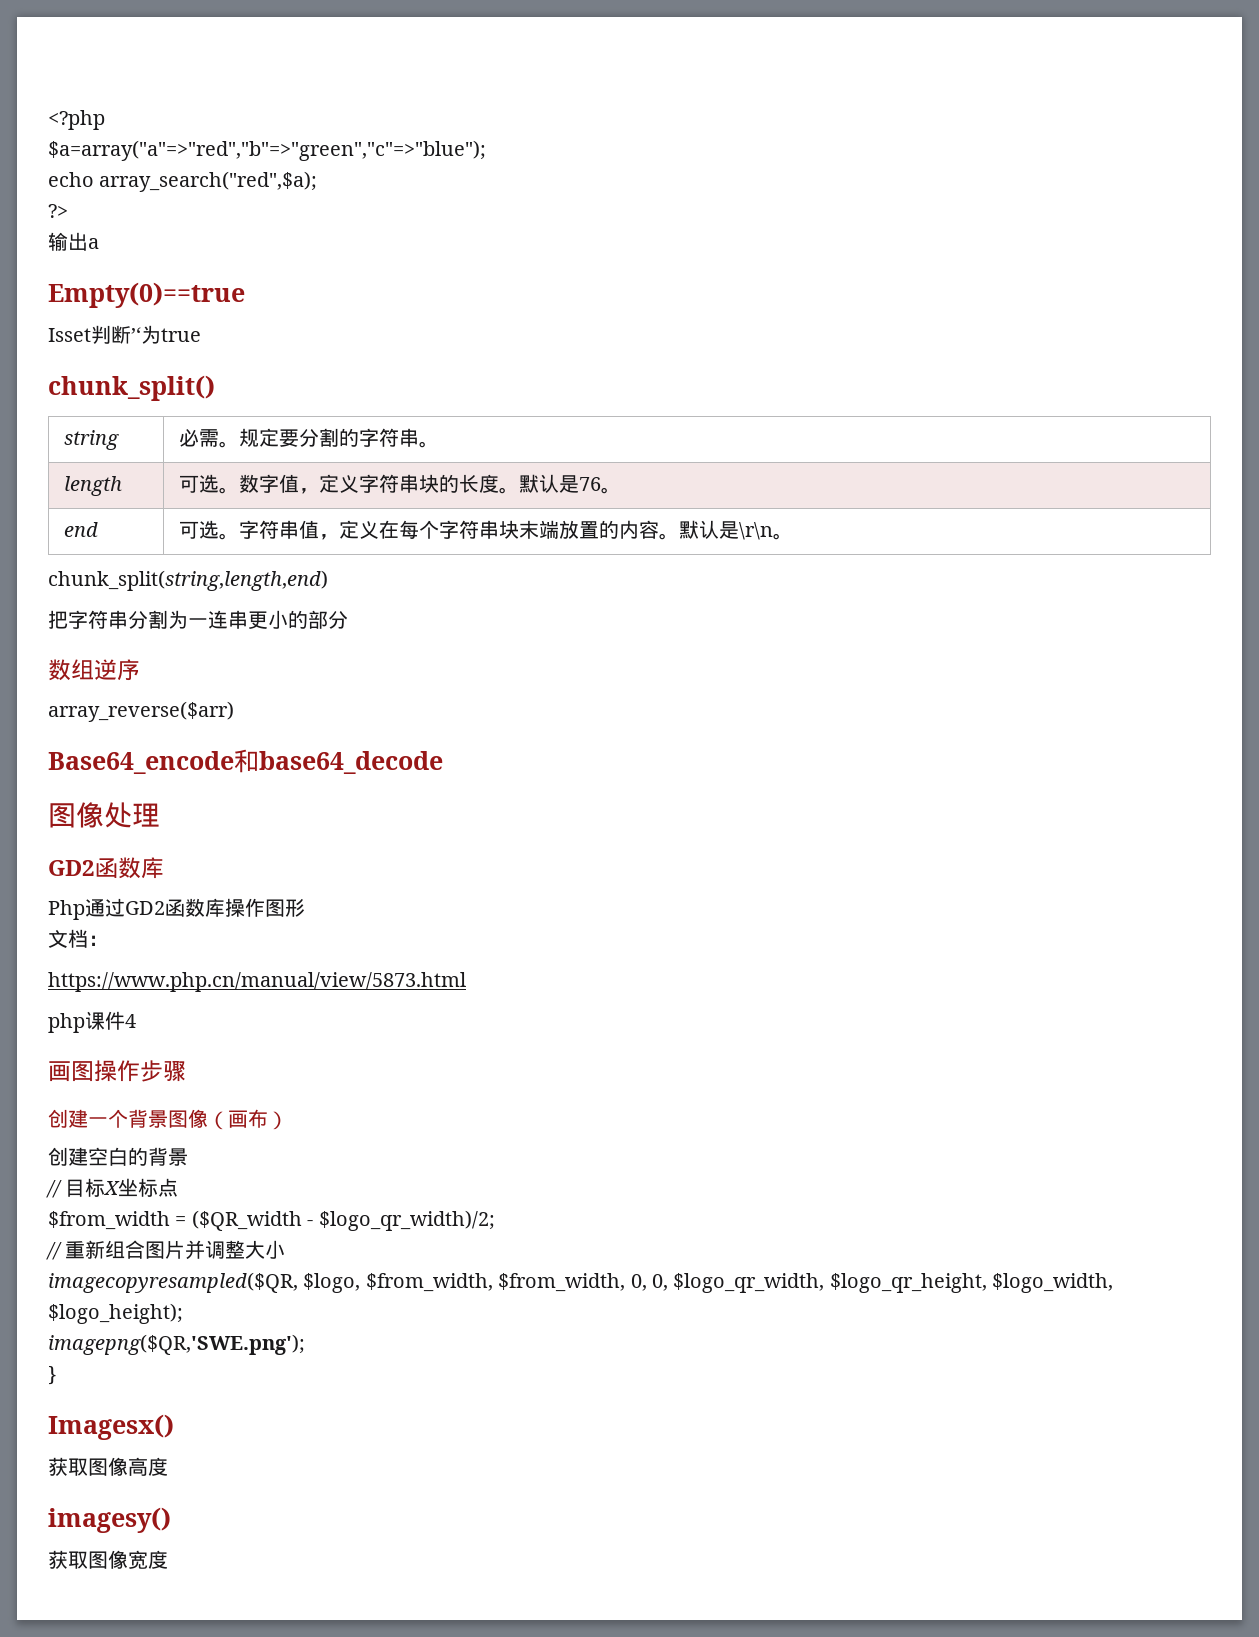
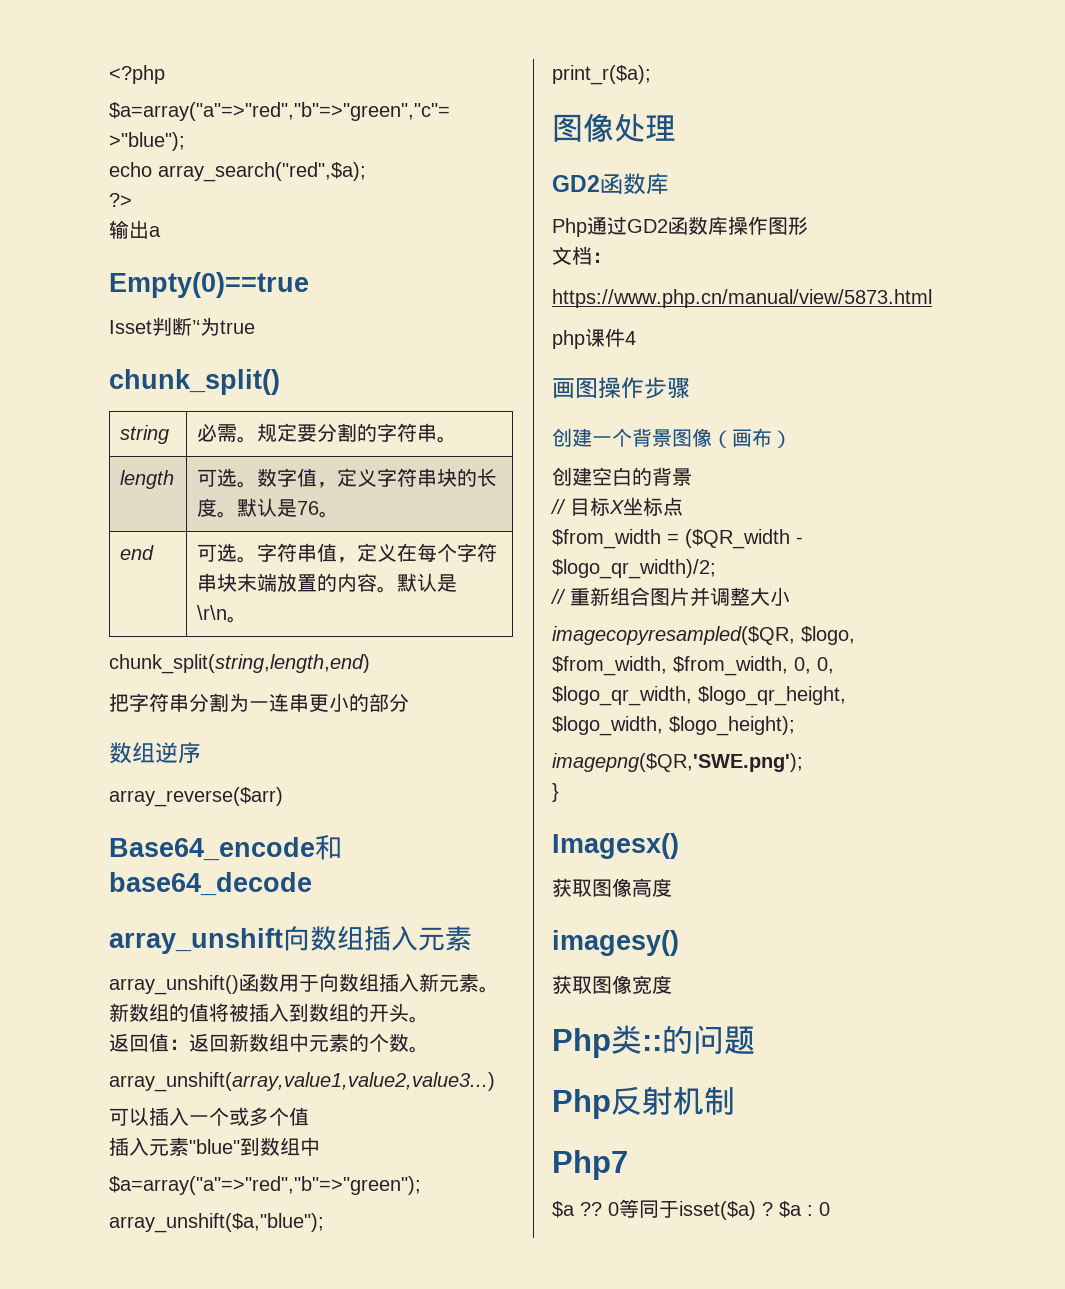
(443, 762) none -> [109,926,472,954] [109,973,499,995] [109,1003,429,1023] [109,1033,429,1053] [109,1072,495,1092] [109,1107,309,1126] [109,1137,320,1156] [109,1176,421,1195] [109,1213,324,1233] [552,65,651,85] // array_unshift向数组插入元素 // array_unshift()函数用于向数组插入新元素。新数组的值将被插入到数组的开头。 // 返回值：返回新数组中元素的个数。 // array_unshift(array,value1,value2,value3...) // 可以插入一个或多个值 // 插入元素"blue"到数组中 // $a=array("a"=>"red","b"=>"green"); // array_unshift($a,"blue"); // print_r($a);
(168, 1559) none -> [552,1025,755,1058] [552,1086,735,1119] [552,1150,628,1180] [552,1199,830,1220] // Php类::的问题 // Php反射机制 // Php7 // $a ?? 0等同于isset($a) ? $a : 0

